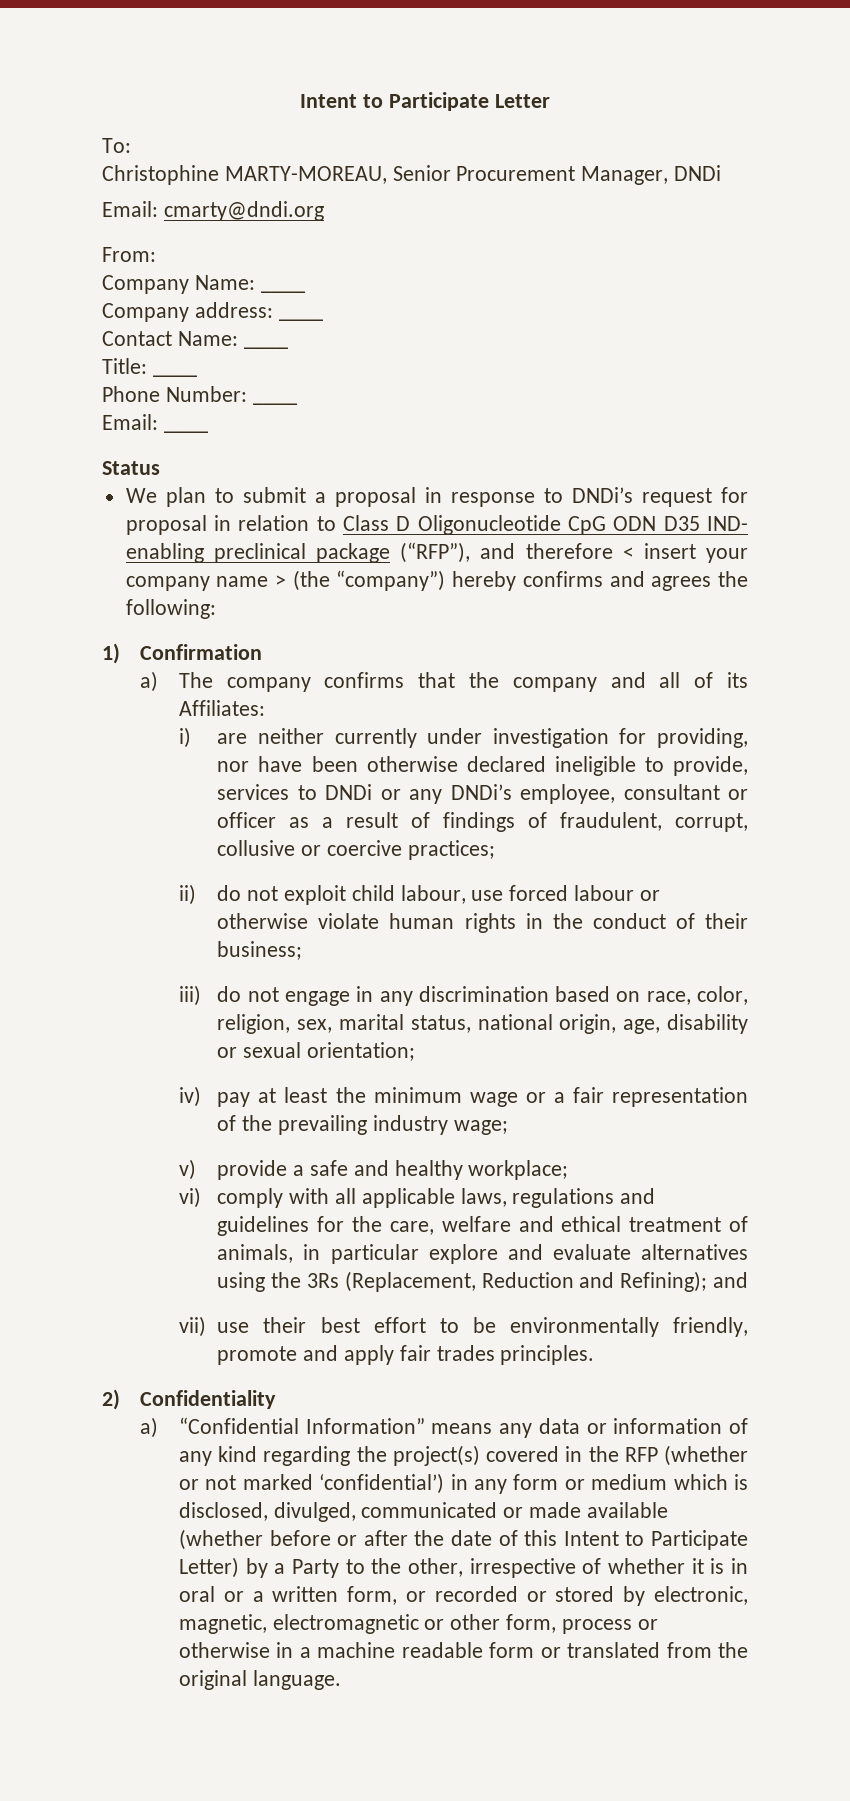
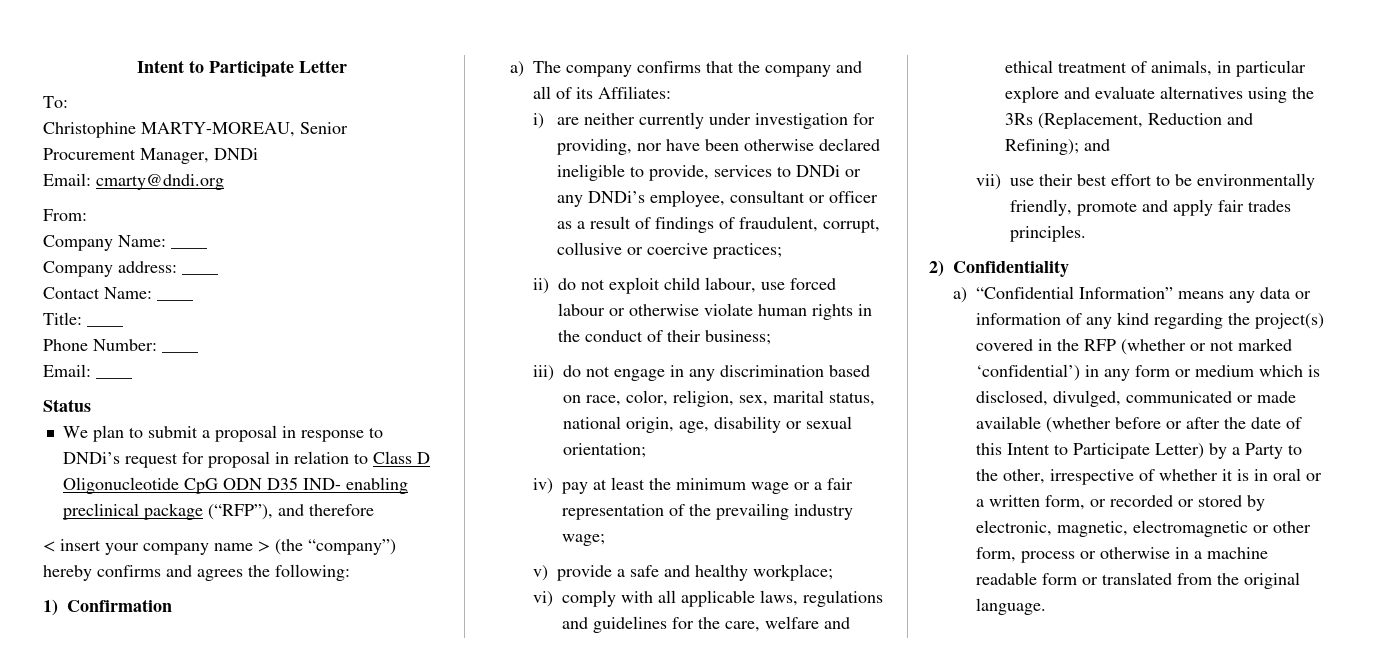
(613, 551) none -> (374, 510) //

